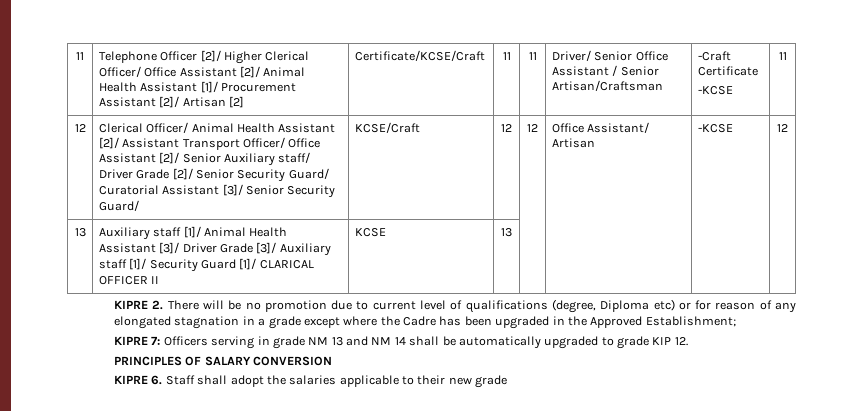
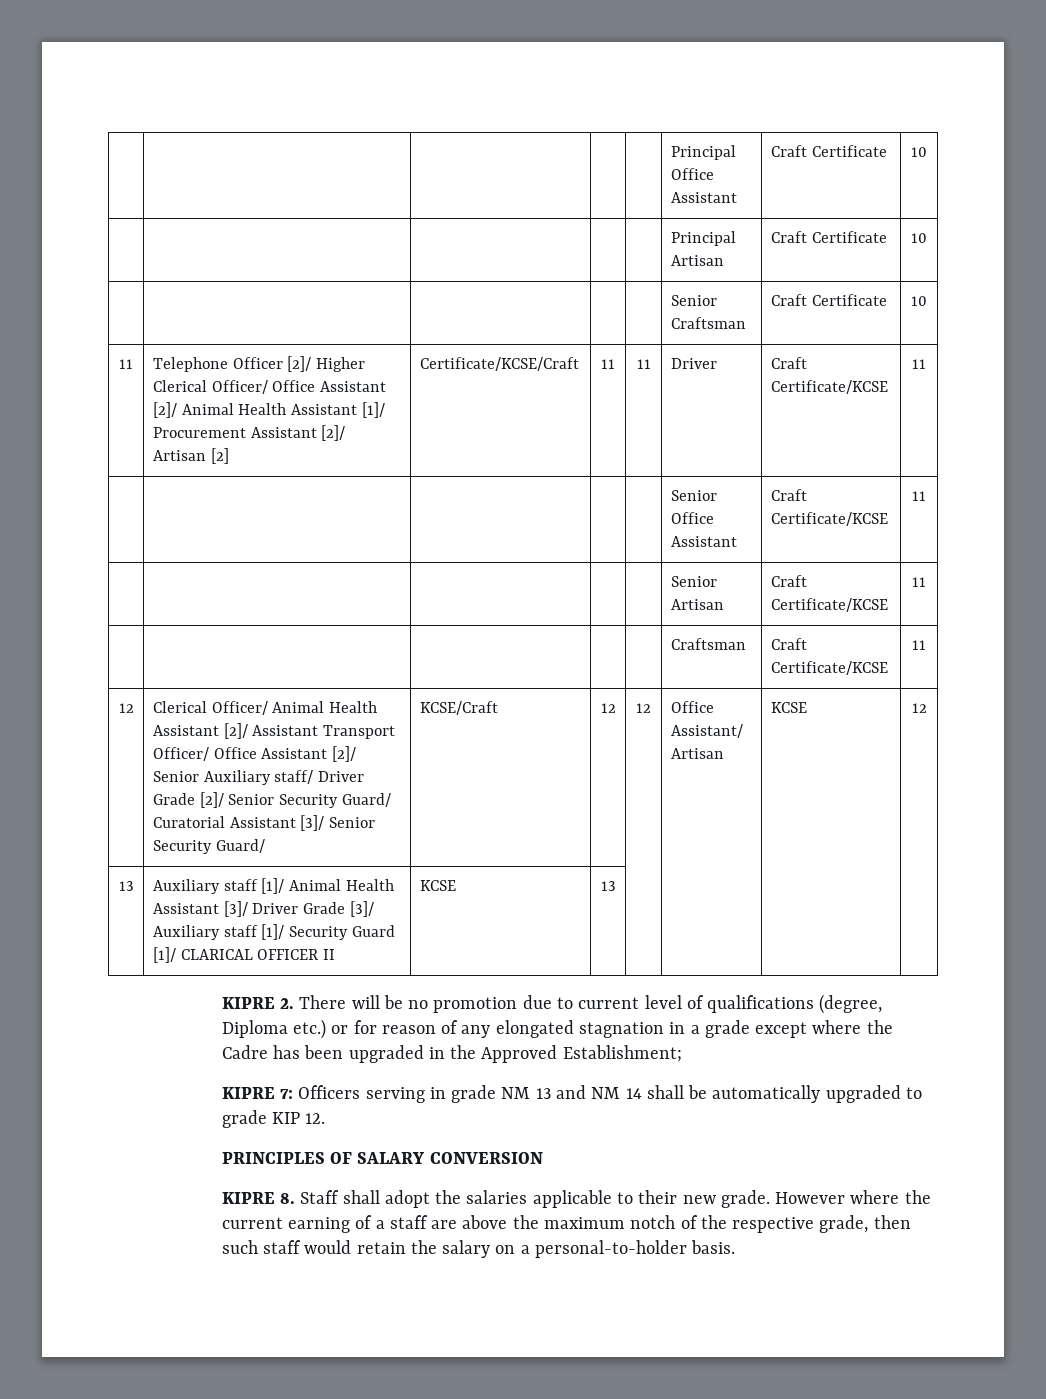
(76, 56) none -> [670,145,736,160] [670,168,714,180] [670,192,737,203] [770,145,887,157] [911,147,927,157] [670,231,736,246] [670,255,724,266] [770,231,887,243] [911,233,927,243] [670,295,717,306] [670,317,746,329] [770,294,887,306] [911,296,927,306] | | | | | Principal Office Assistant | Craft Certificate | 10 // | | | | | Principal Artisan | Craft Certificate | 10 // | | | | | Senior Craftsman | Craft Certificate | 10 //
[551,50,591,61] Driver/ -> [670,358,717,369] [770,357,807,369] [770,380,888,394] [912,359,926,369] Driver | Craft Certificate/KCSE | 11 // | | | | |
[612,65,659,76] [551,80,663,91] [697,51,731,61] [697,66,758,76] [697,86,733,95] / Senior Artisan/Craftsman | -Craft Certificate // -KCSE -> [770,489,807,501] [770,512,888,526] [912,491,926,501] [670,576,717,587] [670,599,724,610] [770,575,807,587] [770,598,888,612] [912,577,926,587] [670,638,746,650] [770,638,807,650] [770,661,888,675] | Craft Certificate/KCSE | 11 // | | | | | Senior Artisan | Craft Certificate/KCSE | 11 // | | | | | Craftsman | Craft Certificate/KCSE
[697,124,733,133] -KCSE -> [770,702,807,713] KCSE
[653,299,675,311] etc) -> [293,1019,327,1039] etc.)
[151,375,163,385] 6. -> [280,1193,296,1204] 8.
[475,375,508,388] grade -> [720,1190,931,1208] [221,1215,911,1233] [221,1240,736,1258] grade. However where the current earning of a staff are above the maximum notch of the respective grade, then such staff would retain the salary on a personal-to-holder basis.

